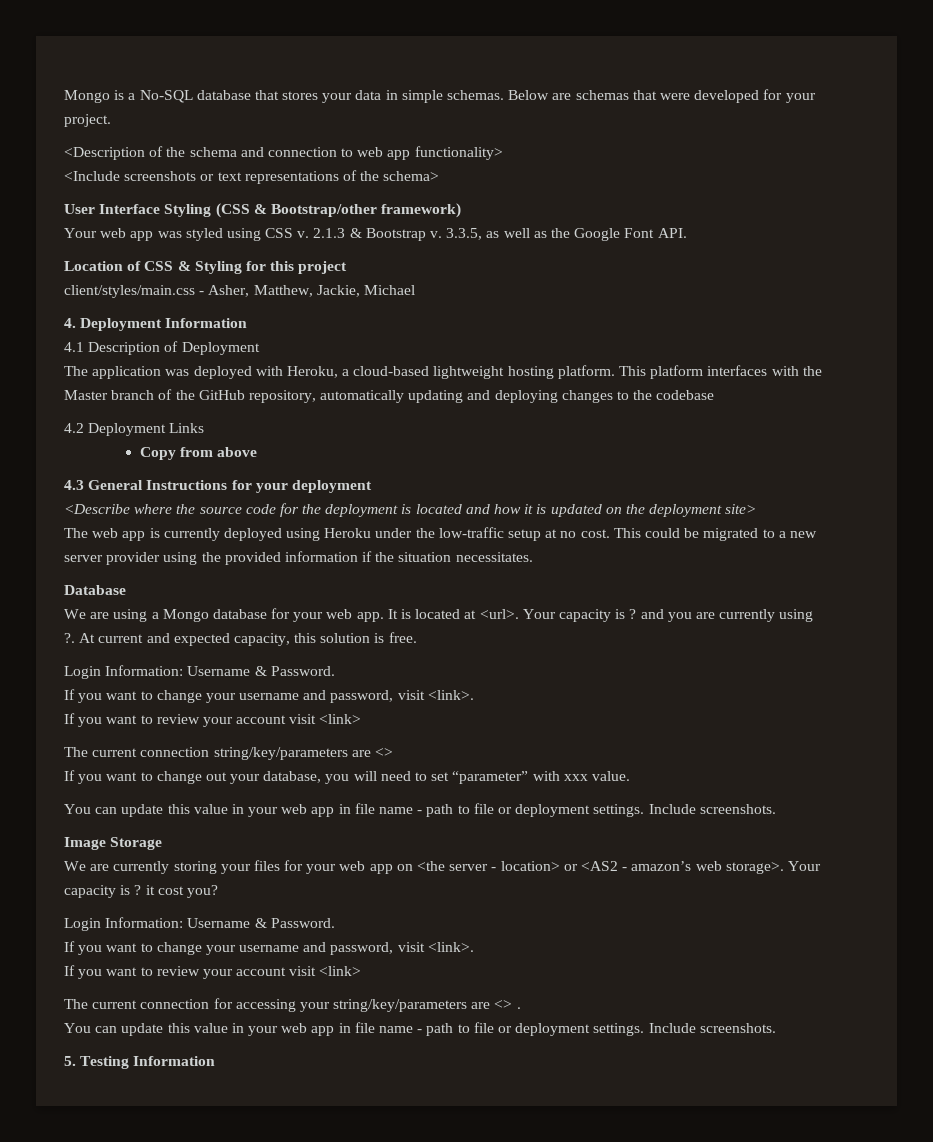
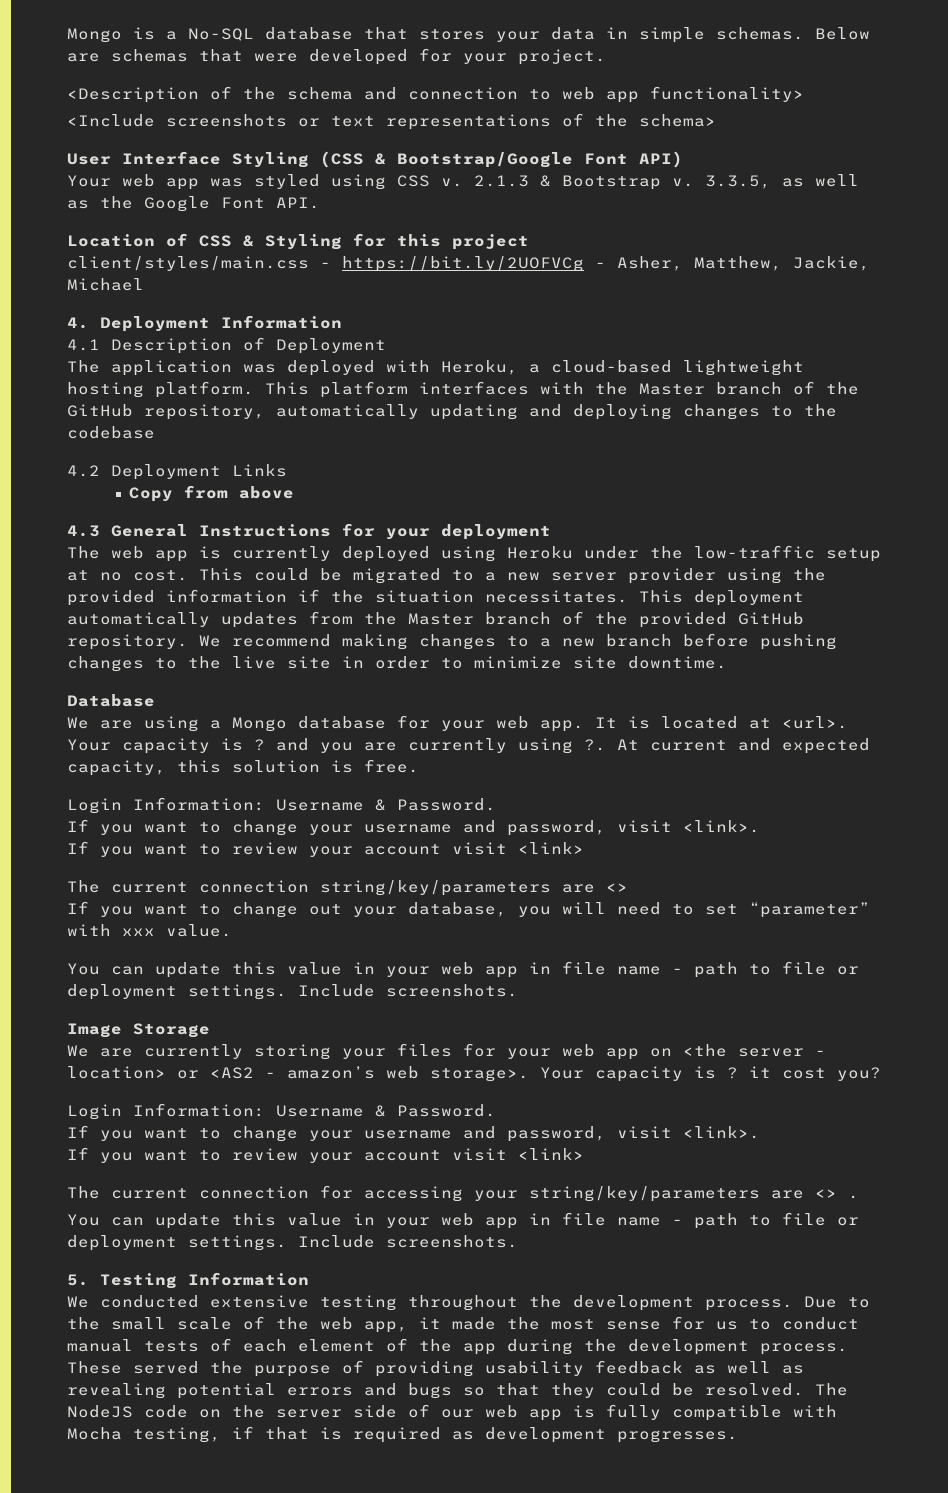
[270,203,462,218] Bootstrap/other framework) -> [397,151,683,168] Bootstrap/Google Font API)
(205, 293) none -> [342,256,606,272] https://bit.ly/2UOFVCg -
[64,503,757,517] // <Describe where the source code for the deployment is located and how it is updated on the deployment site> -> (551, 532) none
(533, 557) none -> [639,590,804,606] [67,611,804,628] [67,633,837,650] [67,656,727,672] This deployment automatically updates from the Master branch of the provided GitHub repository. We recommend making changes to a new branch before pushing changes to the live site in order to minimize site downtime.
(216, 1061) none -> [67,1295,870,1311] [67,1316,859,1333] [67,1338,848,1355] [67,1360,804,1377] [67,1383,848,1399] [67,1404,837,1421] [67,1426,738,1443] // We conducted extensive testing throughout the development process. Due to the small scale of the web app, it made the most sense for us to conduct manual tests of each element of the app during the development process. These served the purpose of providing usability feedback as well as revealing potential errors and bugs so that they could be resolved. The NodeJS code on the server side of our web app is fully compatible with Mocha testing, if that is required as development progresses.

